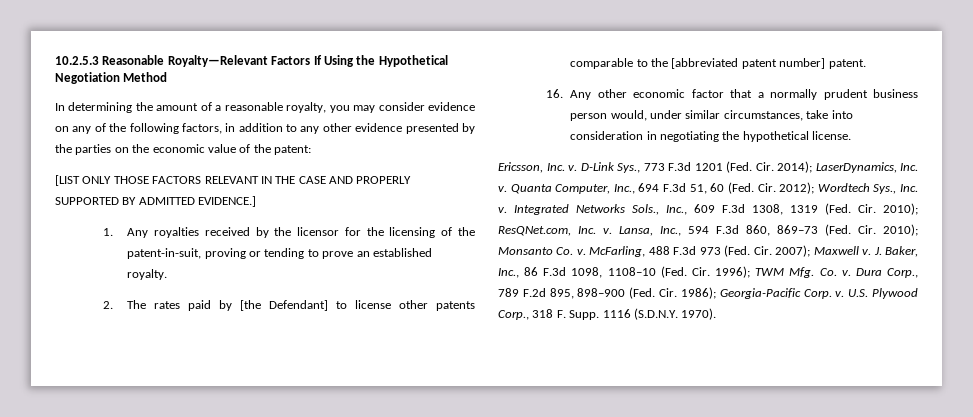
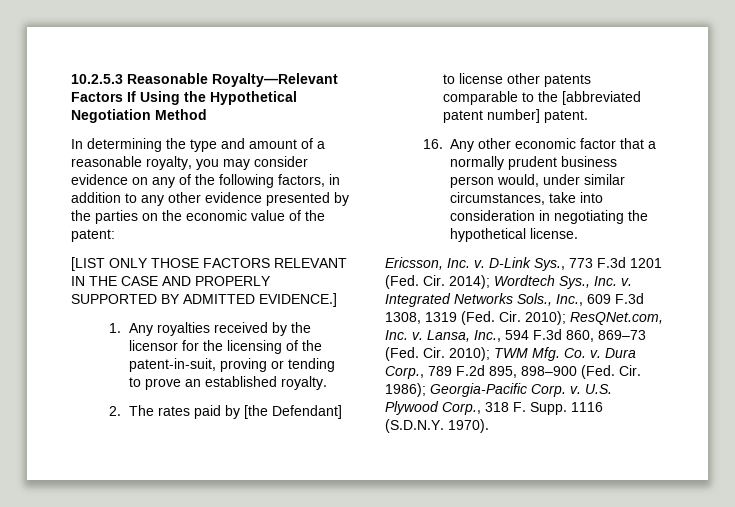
(153, 106) none -> [190,138,245,152] type and
[815,162,918,173] [498,182,815,194] LaserDynamics, Inc. v. Quanta Computer, Inc., 694 F.3d 51, 60 (Fed. Cir. 2012); -> (490, 282) none
[498,245,918,257] [498,266,751,278] Monsanto Co. v. McFarling, 488 F.3d 973 (Fed. Cir. 2007); Maxwell v. J. Baker, Inc., 86 F.3d 1098, 1108–10 (Fed. Cir. 1996); -> (490, 354) none

